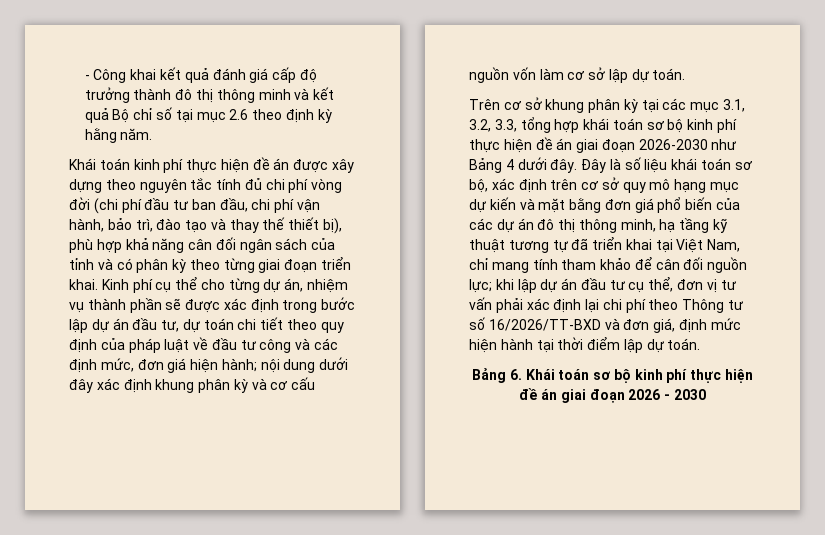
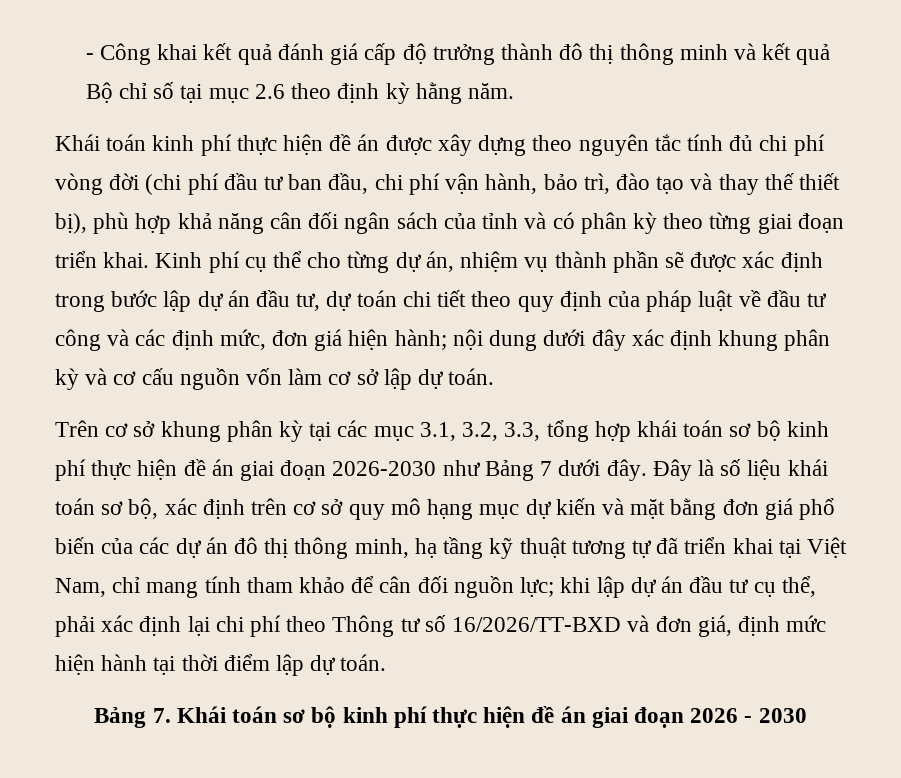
[505,159,514,170] 4 -> [540,461,553,476] 7
[677,279,737,293] [469,297,492,310] đơn vị tư vấn -> (816, 586) none
[509,369,522,380] 6. -> [152,708,171,723] 7.

